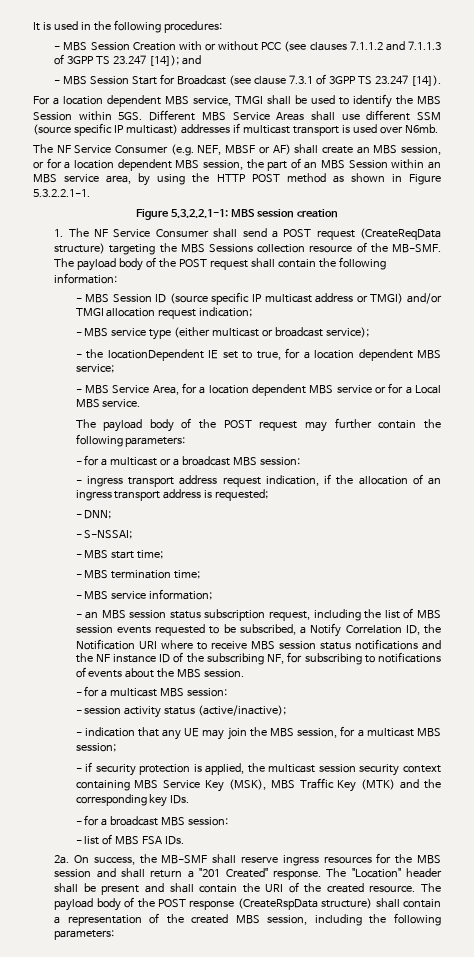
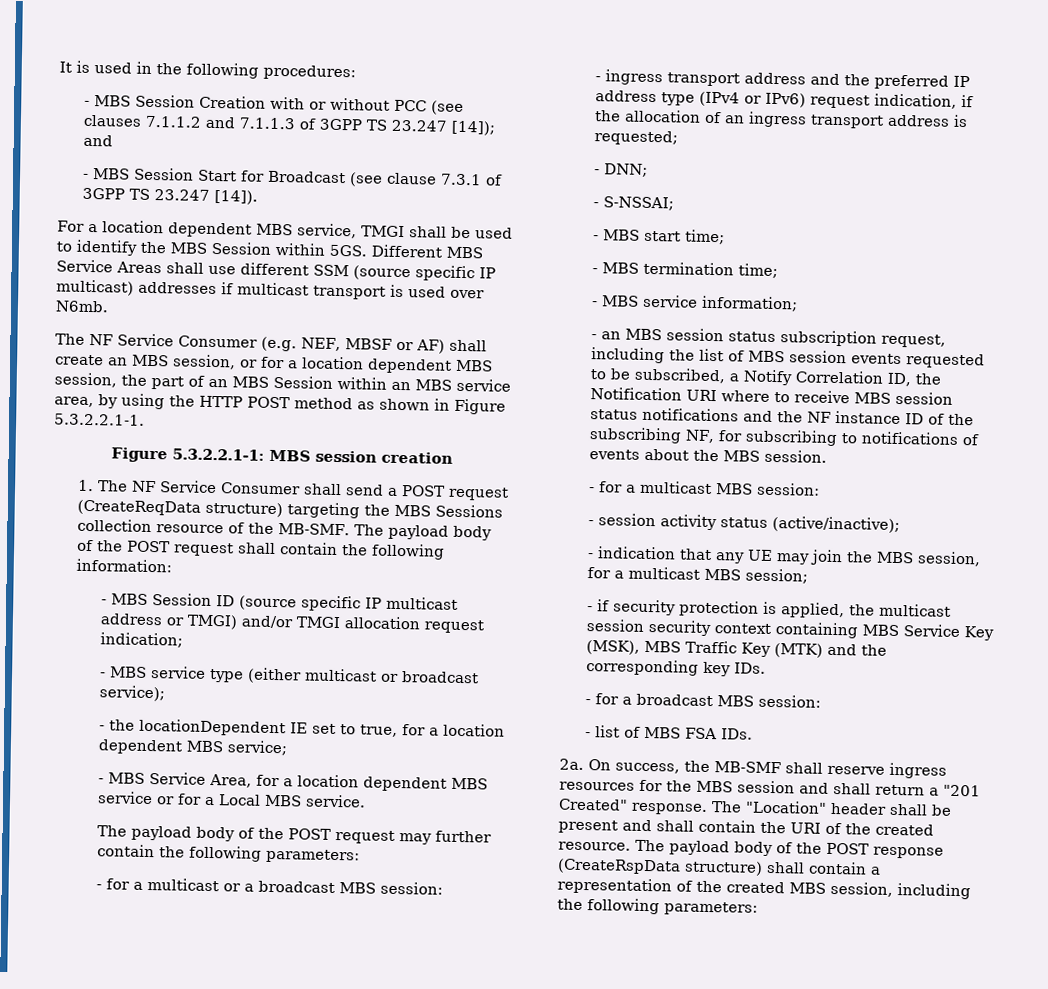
(218, 480) none -> [809,73,970,90] [594,90,806,108] and the preferred IP address type (IPv4 or IPv6)

